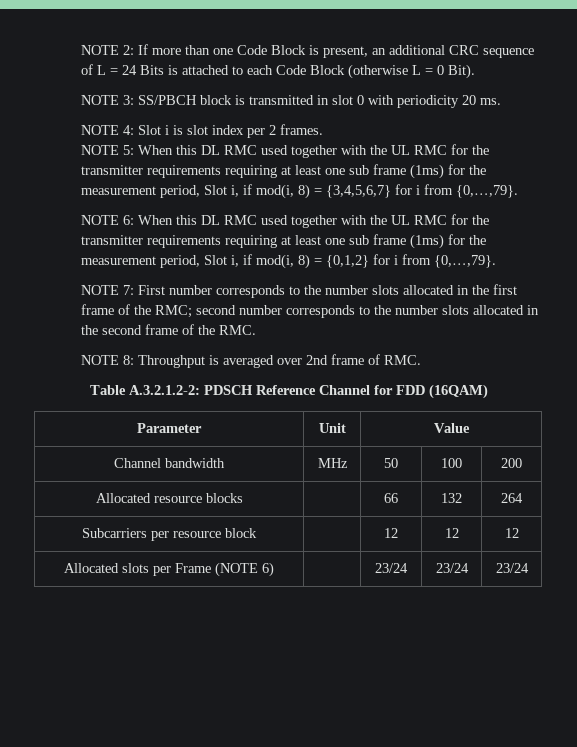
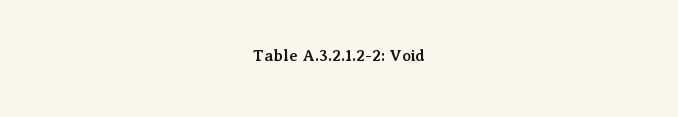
[81,44,535,58] [81,64,476,79] [81,95,502,108] [81,124,324,138] [81,144,490,158] [81,164,487,179] [81,184,519,199] [81,214,490,228] [81,234,487,249] [81,254,497,269] [81,284,518,298] [81,304,540,318] [81,324,257,335] [81,354,422,368] [89,384,488,399] [137,423,202,433] [318,423,346,433] [433,423,470,433] [114,458,225,468] [317,458,348,468] [384,458,398,468] [441,458,462,468] [501,458,522,468] [95,493,243,503] [384,493,398,503] [441,493,462,503] [501,493,523,503] [82,528,257,541] [384,528,398,538] [444,528,459,538] [504,528,519,538] [64,562,274,577] [375,563,408,573] [435,563,469,573] [495,563,529,573] NOTE 2: If more than one Code Block is present, an additional CRC sequence of L = 24 Bits is attached to each Code Block (otherwise L = 0 Bit). // NOTE 3: SS/PBCH block is transmitted in slot 0 with periodicity 20 ms. // NOTE 4: Slot i is slot index per 2 frames. // NOTE 5: When this DL RMC used together with the UL RMC for the transmitter requirements requiring at least one sub frame (1ms) for the measurement period, Slot i, if mod(i, 8) = {3,4,5,6,7} for i from {0,…,79}. // NOTE 6: When this DL RMC used together with the UL RMC for the transmitter requirements requiring at least one sub frame (1ms) for the measurement period, Slot i, if mod(i, 8) = {0,1,2} for i from {0,…,79}. // NOTE 7: First number corresponds to the number slots allocated in the first frame of the RMC; second number corresponds to the number slots allocated in the second frame of the RMC. // NOTE 8: Throughput is averaged over 2nd frame of RMC. // Table A.3.2.1.2-2: PDSCH Reference Channel for FDD (16QAM) // Parameter | Unit | Value // Channel bandwidth | MHz | 50 | 100 | 200 // Allocated resource blocks | | 66 | 132 | 264 // Subcarriers per resource block | | 12 | 12 | 12 // Allocated slots per Frame (NOTE 6) | | 23/24 | 23/24 | 23/24 -> [253,49,425,61] Table A.3.2.1.2-2: Void

